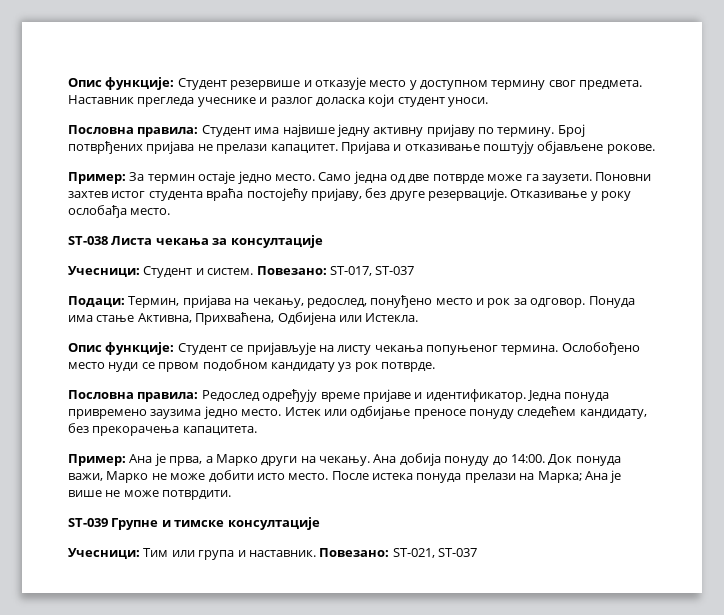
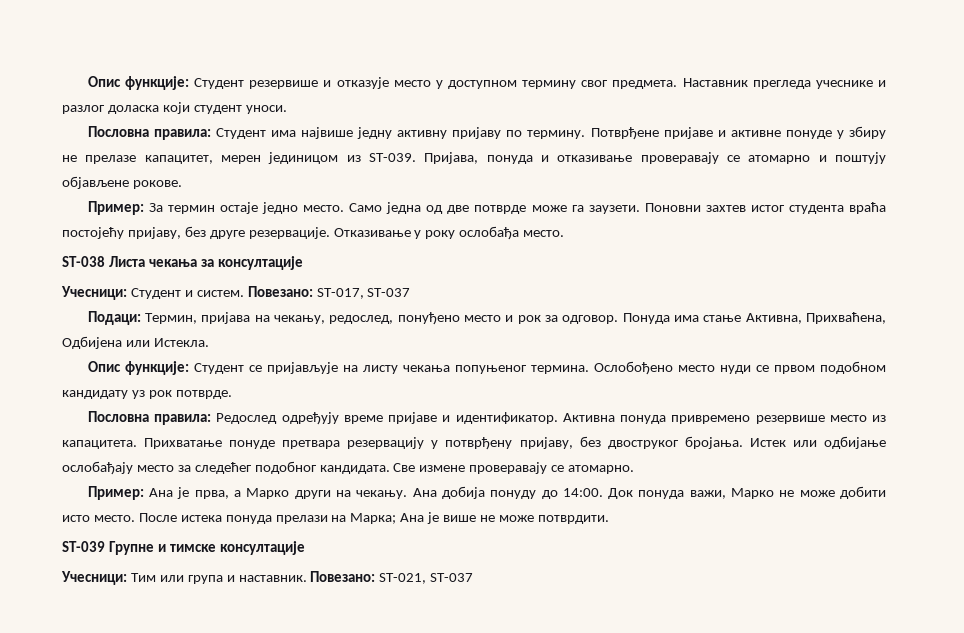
[557,124,585,137] [68,141,480,154] Број потврђених пријава не прелази капацитет. Пријава и отказивање -> [590,126,887,140] [62,152,827,164] Потврђене пријаве и активне понуде у збиру не прелазе капацитет, мерен јединицом из ST-039. Пријава, понуда и отказивање проверавају се атомарно и
[527,390,561,401] Једна -> [562,413,615,422] Активна
[150,406,647,419] [68,423,257,436] заузима једно место. Истек или одбијање преносе понуду следећем кандидату, без прекорачења капацитета. -> [755,415,887,424] [62,436,887,450] [62,461,635,475] резервише место из капацитета. Прихватање понуде претвара резервацију у потврђену пријаву, без двоструког бројања. Истек или одбијање ослобађају место за следећег подобног кандидата. Све измене проверавају се атомарно.

